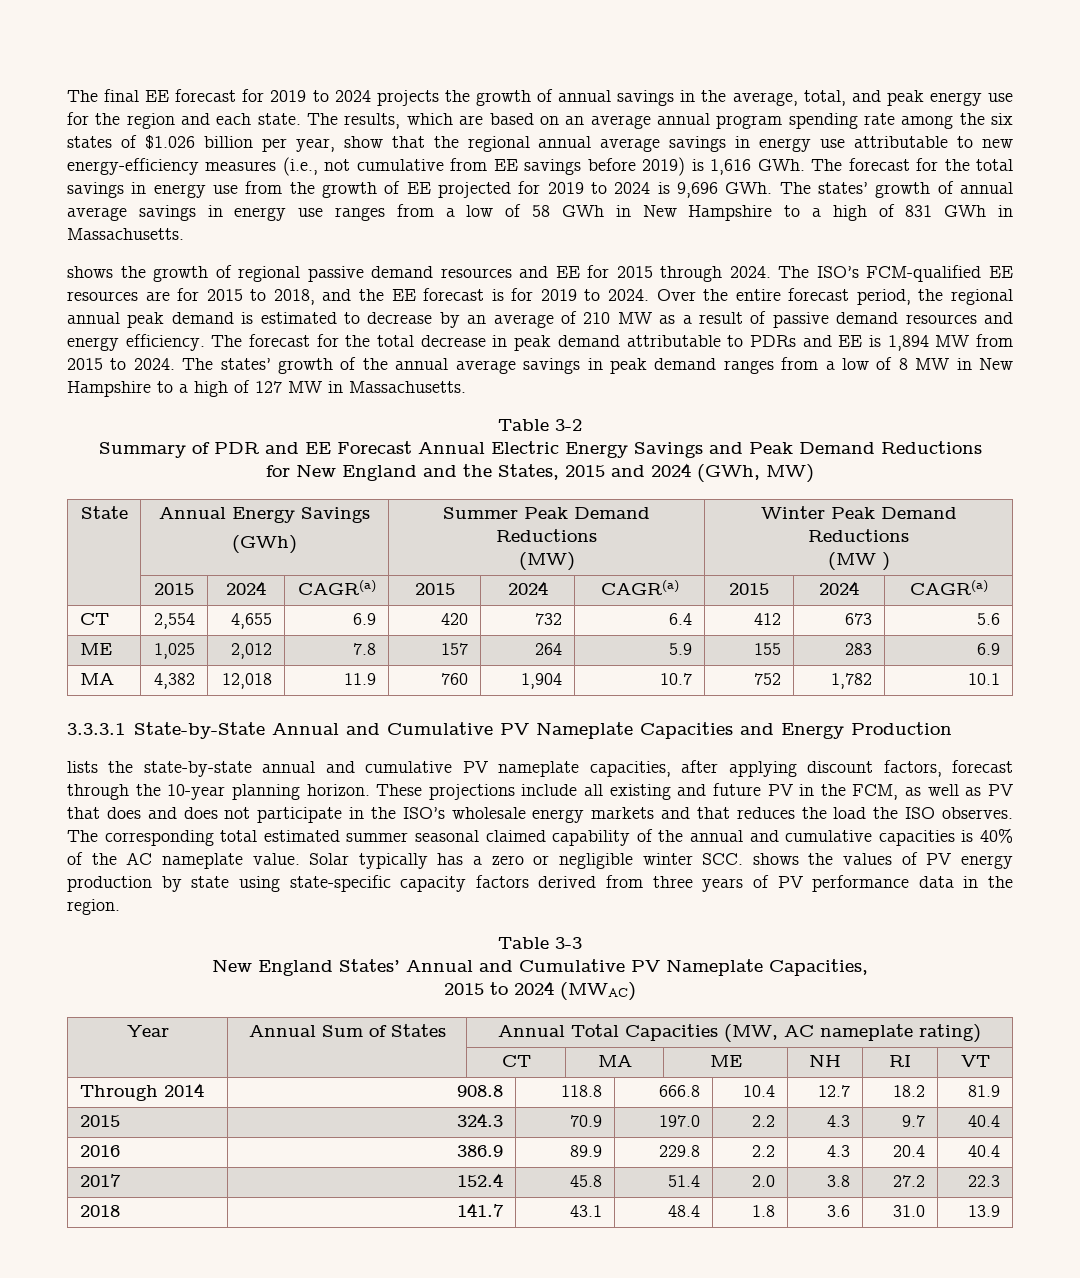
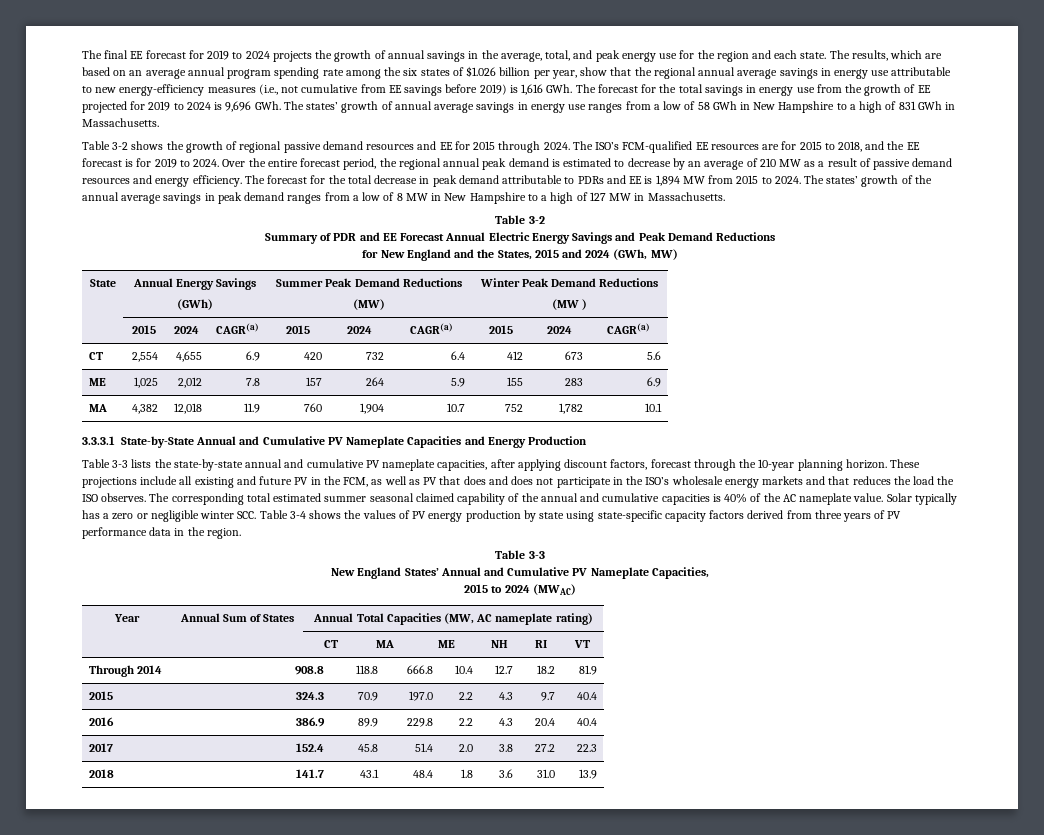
(184, 234) none -> [82,141,129,150] Table 3-2
(952, 728) none -> [82,459,129,468] Table 3-3
(744, 859) none -> [259,510,306,519] Table 3-4

